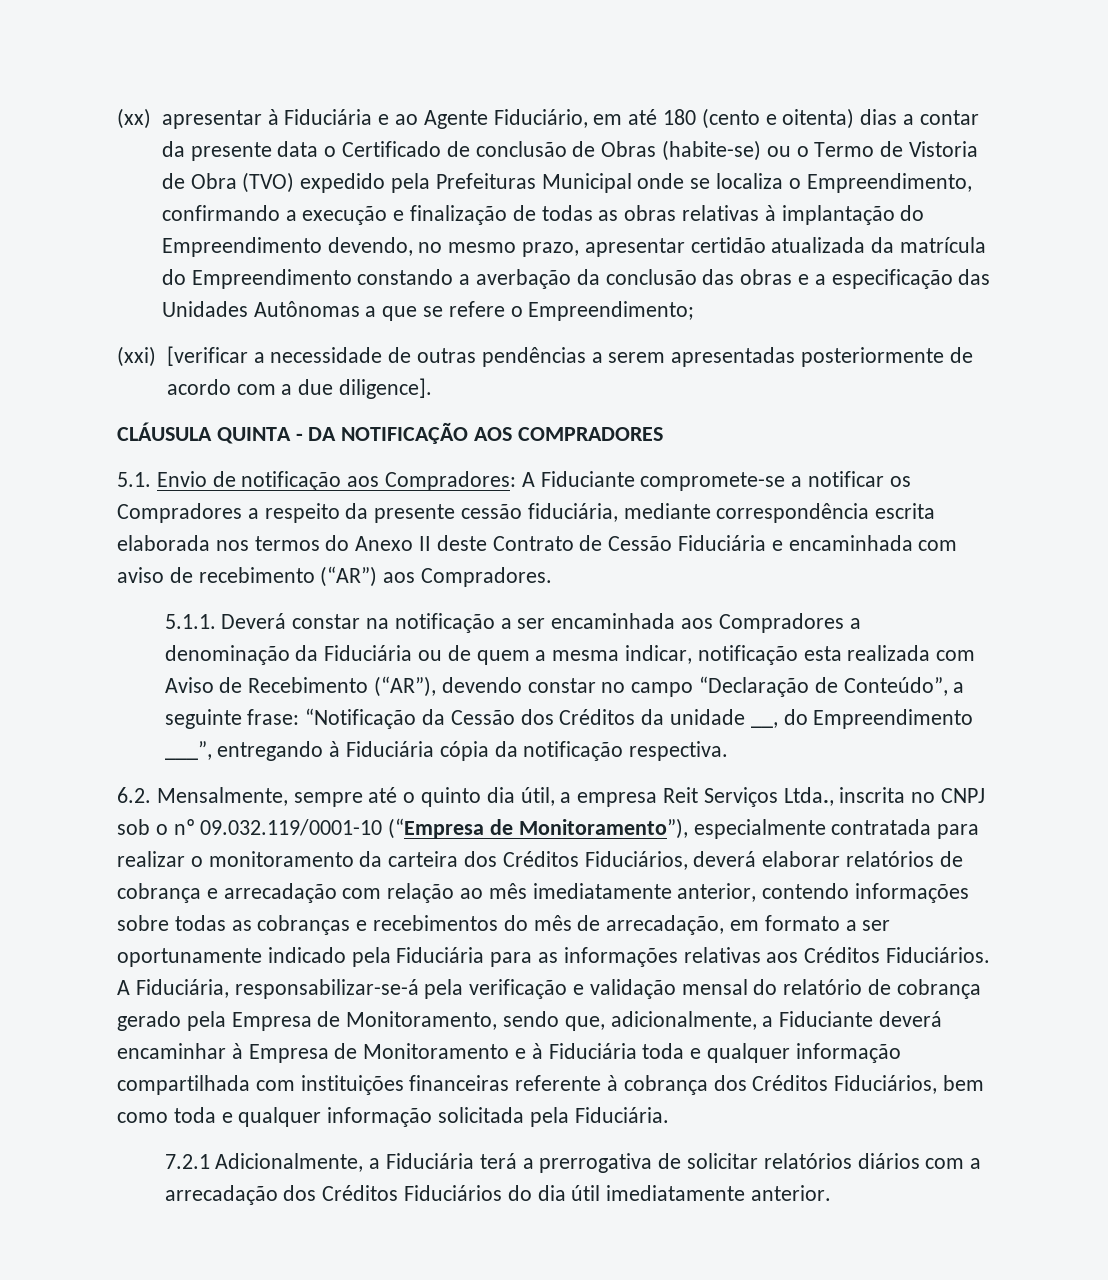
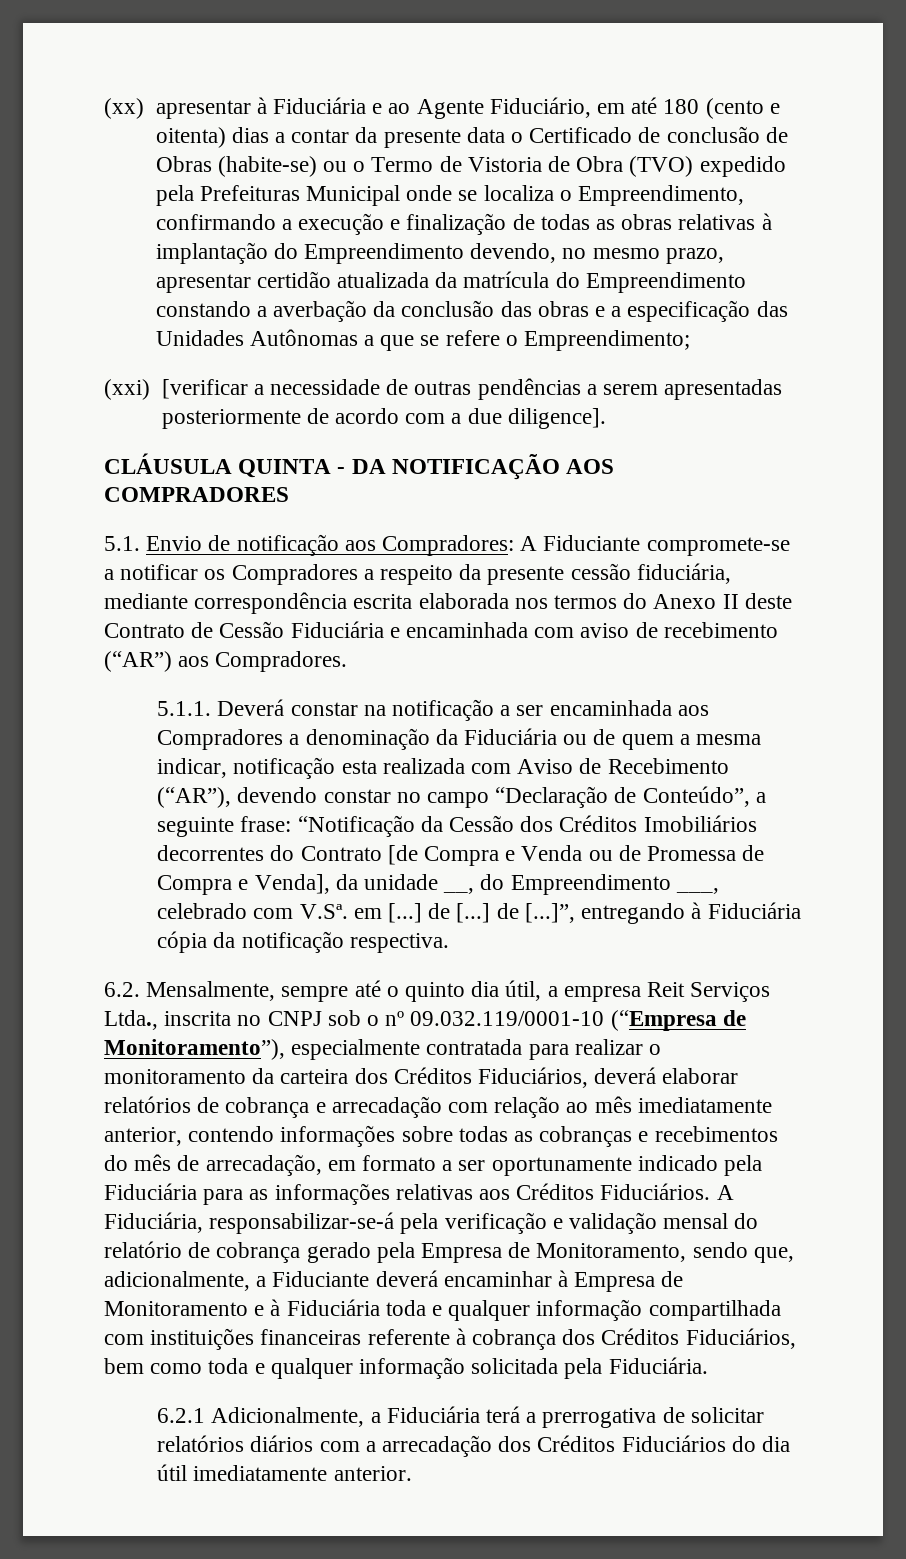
(636, 717) none -> [643,815,757,832] [157,845,765,866] [157,874,330,895] Imobiliários decorrentes do Contrato [de Compra e Venda ou de Promessa de Compra e Venda],
[164,741,212,760] ___”, -> [675,888,719,894] [157,903,575,923] ___, celebrado com V.Sª. em [...] de [...] de [...]”,
[164,1154,210,1169] 7.2.1 -> [157,1408,206,1423] 6.2.1

